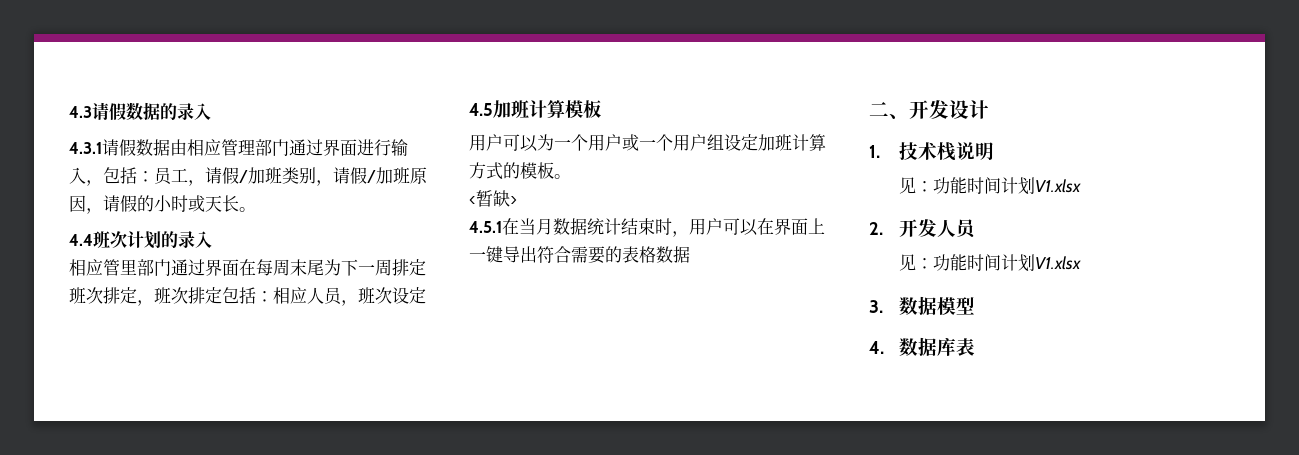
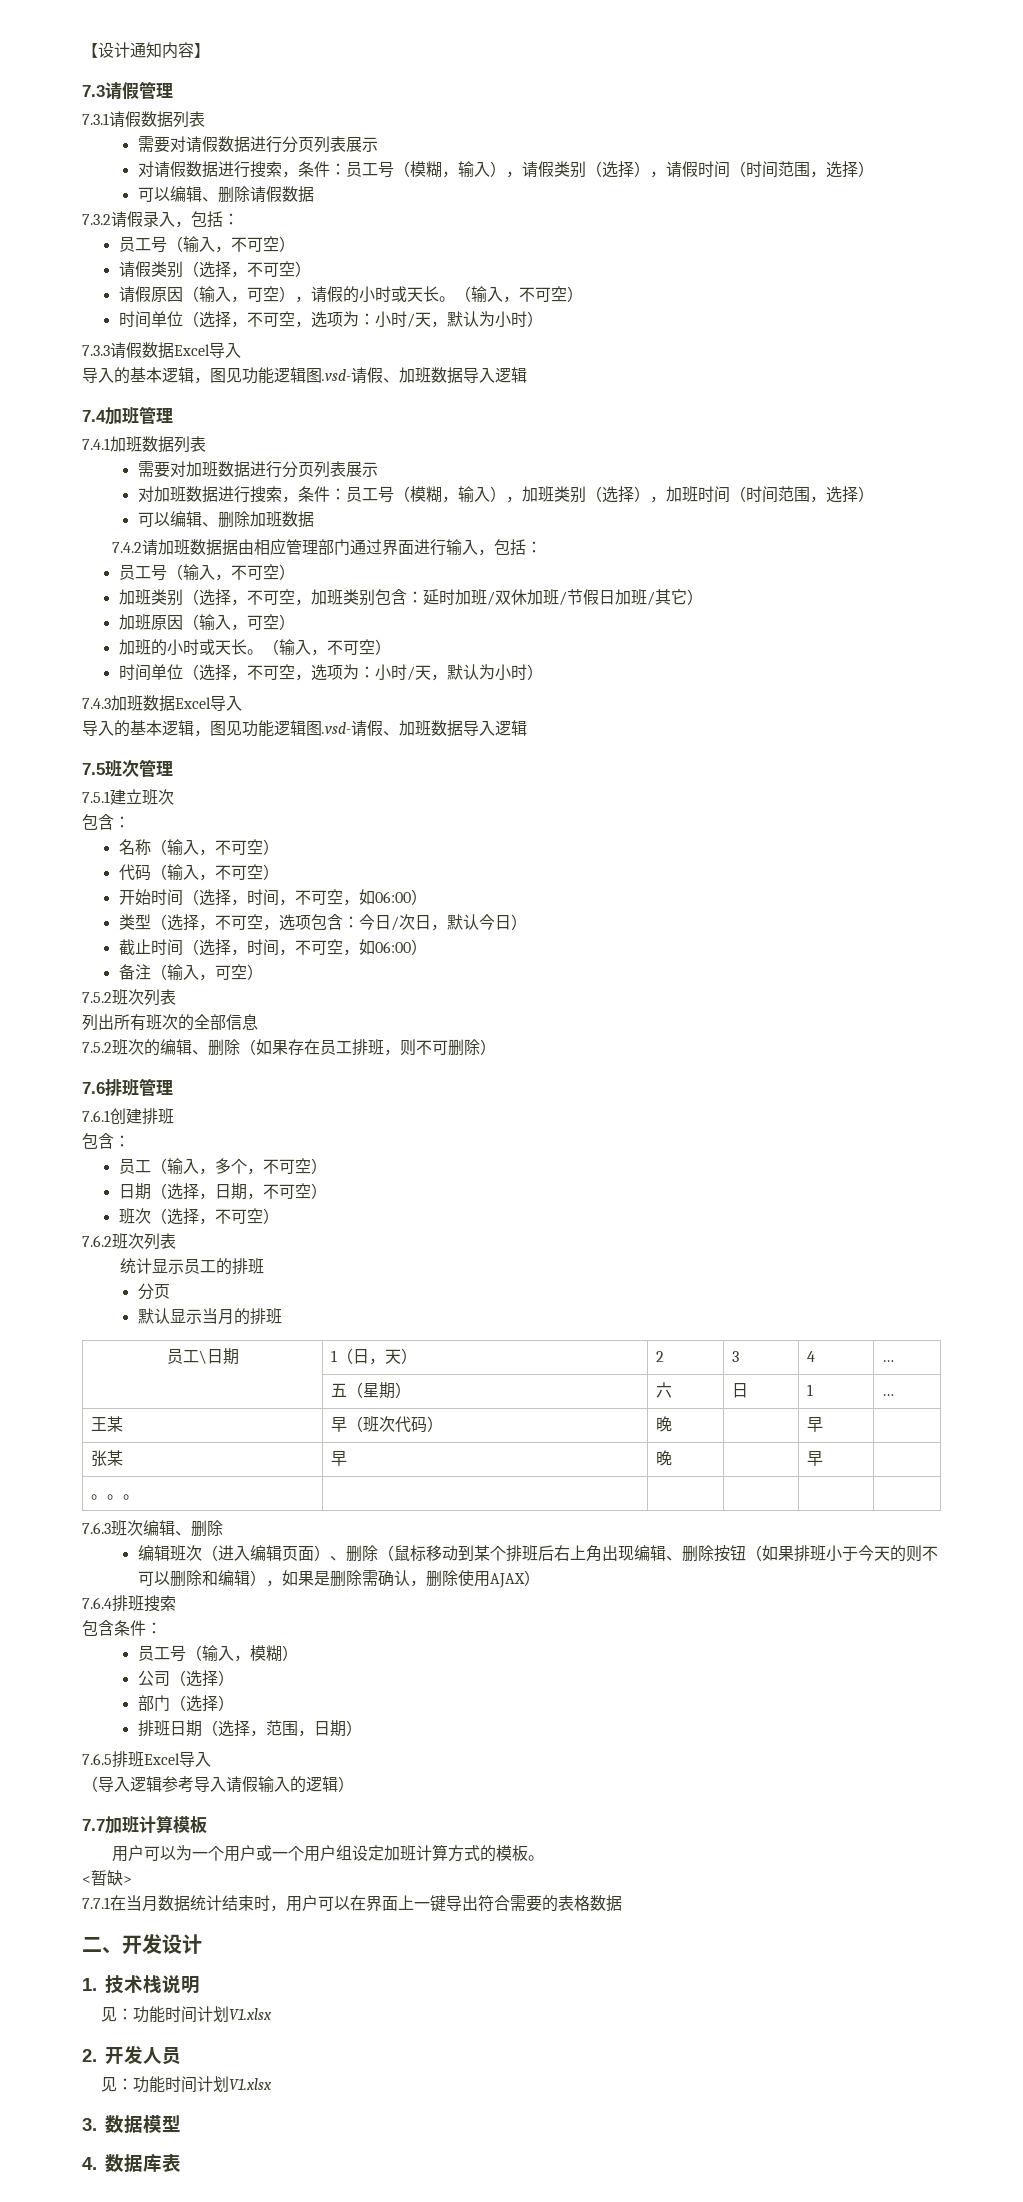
[69,102,211,121] [69,139,153,156] 4.3请假数据的录入 // 4.3.1请假数 -> [82,42,210,59] [82,81,173,100] [82,111,205,128] [137,136,378,153] [137,161,874,178] [137,186,314,203] [82,211,239,228] [118,236,295,253] [118,261,311,278] [118,286,583,303] [118,311,543,328] [82,342,241,359] [82,367,527,384] [82,406,173,425] [82,436,206,453] [137,461,378,478] [137,486,874,503] [137,511,314,528] [112,539,223,556] 【设计通知内容】 // 7.3请假管理 // 7.3.1请假数据列表 // 需要对请假数据进行分页列表展示 // 对请假数据进行搜索，条件：员工号（模糊，输入），请假类别（选择），请假时间（时间范围，选择） // 可以编辑、删除请假数据 // 7.3.2请假录入，包括： // 员工号（输入，不可空） // 请假类别（选择，不可空） // 请假原因（输入，可空），请假的小时或天长。（输入，不可空） // 时间单位（选择，不可空，选项为：小时/天，默认为小时） // 7.3.3请假数据Excel导入 // 导入的基本逻辑，图见功能逻辑图.vsd-请假、加班数据导入逻辑 // 7.4加班管理 // 7.4.1加班数据列表 // 需要对加班数据进行分页列表展示 // 对加班数据进行搜索，条件：员工号（模糊，输入），加班类别（选择），加班时间（时间范围，选择） // 可以编辑、删除加班数据 // 7.4.2请加班数据
[154,167,427,186] [69,195,256,214] [69,231,212,249] [69,259,426,276] [69,287,426,306] [469,103,493,116] 员工，请假/加班类别，请假/加班原因，请假的小时或天长。 // 4.4班次计划的录入 // 相应管里部门通过界面在每周末尾为下一周排定班次排定，班次排定包括：相应人员，班次设定 // 4.5 -> [118,564,295,581] [118,589,703,606] [118,614,295,631] [118,639,391,656] [118,664,543,681] [82,695,242,712] [82,720,527,737] [82,759,173,777] [82,789,174,805] [82,814,130,830] [118,839,279,856] [118,864,279,881] [118,889,427,906] [118,914,527,931] [118,939,427,956] [118,964,263,981] [82,989,176,1006] [82,1014,258,1031] [82,1039,496,1056] [82,1078,173,1096] [82,1108,174,1125] [82,1133,130,1149] [118,1158,327,1175] [118,1183,327,1200] [118,1208,279,1225] [82,1233,176,1250] [120,1258,265,1275] [137,1283,170,1300] [137,1308,282,1325] [166,1348,239,1365] [331,1348,418,1365] [656,1351,665,1362] [732,1351,740,1362] [807,1351,816,1362] [882,1360,895,1362] [331,1382,412,1399] [656,1382,673,1398] [732,1383,749,1398] [807,1384,814,1396] [882,1394,895,1396] [91,1416,124,1432] [331,1416,444,1433] [656,1416,673,1432] [807,1417,824,1432] [91,1450,124,1467] [331,1451,348,1466] [656,1450,673,1466] [807,1451,824,1466] [91,1494,140,1500] [82,1520,223,1537] [137,1545,938,1562] [137,1570,540,1588] [82,1595,176,1612] [82,1620,162,1636] [137,1645,298,1662] [137,1670,234,1687] [137,1695,234,1712] [137,1720,362,1737] [82,1751,211,1768] [82,1776,354,1793] [82,1819,105,1831] // 员工号（输入，不可空） // 加班类别（选择，不可空，加班类别包含：延时加班/双休加班/节假日加班/其它） // 加班原因（输入，可空） // 加班的小时或天长。（输入，不可空） // 时间单位（选择，不可空，选项为：小时/天，默认为小时） // 7.4.3加班数据Excel导入 // 导入的基本逻辑，图见功能逻辑图.vsd-请假、加班数据导入逻辑 // 7.5班次管理 // 7.5.1建立班次 // 包含： // 名称（输入，不可空） // 代码（输入，不可空） // 开始时间（选择，时间，不可空，如06:00） // 类型（选择，不可空，选项包含：今日/次日，默认今日） // 截止时间（选择，时间，不可空，如06:00） // 备注（输入，可空） // 7.5.2班次列表 // 列出所有班次的全部信息 // 7.5.2班次的编辑、删除（如果存在员工排班，则不可删除） // 7.6排班管理 // 7.6.1创建排班 // 包含： // 员工（输入，多个，不可空） // 日期（选择，日期，不可空） // 班次（选择，不可空） // 7.6.2班次列表 // 统计显示员工的排班 // 分页 // 默认显示当月的排班 // 员工\日期 | 1（日，天） | 2 | 3 | 4 | … // | 五（星期） | 六 | 日 | 1 | … // 王某 | 早（班次代码） | 晚 | | 早 | // 张某 | 早 | 晚 | | 早 | // 。。。 | | | | | // 7.6.3班次编辑、删除 // 编辑班次（进入编辑页面）、删除（鼠标移动到某个排班后右上角出现编辑、删除按钮（如果排班小于今天的则不可以删除和编辑），如果是删除需确认，删除使用AJAX） // 7.6.4排班搜索 // 包含条件： // 员工号（输入，模糊） // 公司（选择） // 部门（选择） // 排班日期（选择，范围，日期） // 7.6.5排班Excel导入 // （导入逻辑参考导入请假输入的逻辑） // 7.7
[469,221,502,233] 4.5.1 -> [82,1897,110,1909] 7.7.1

